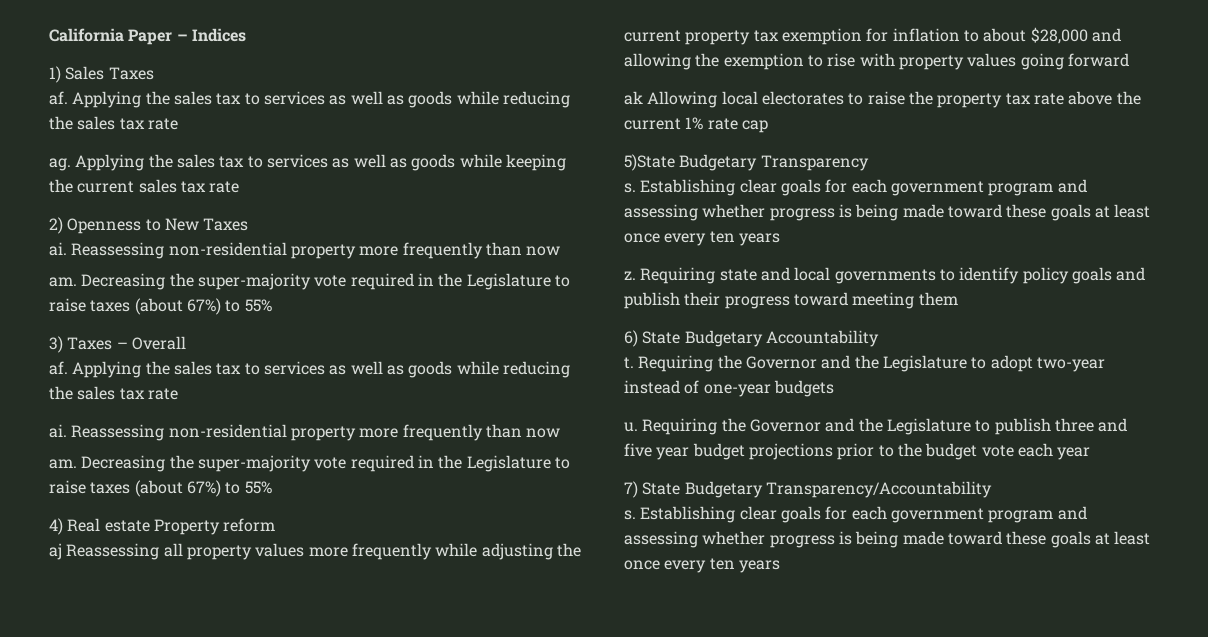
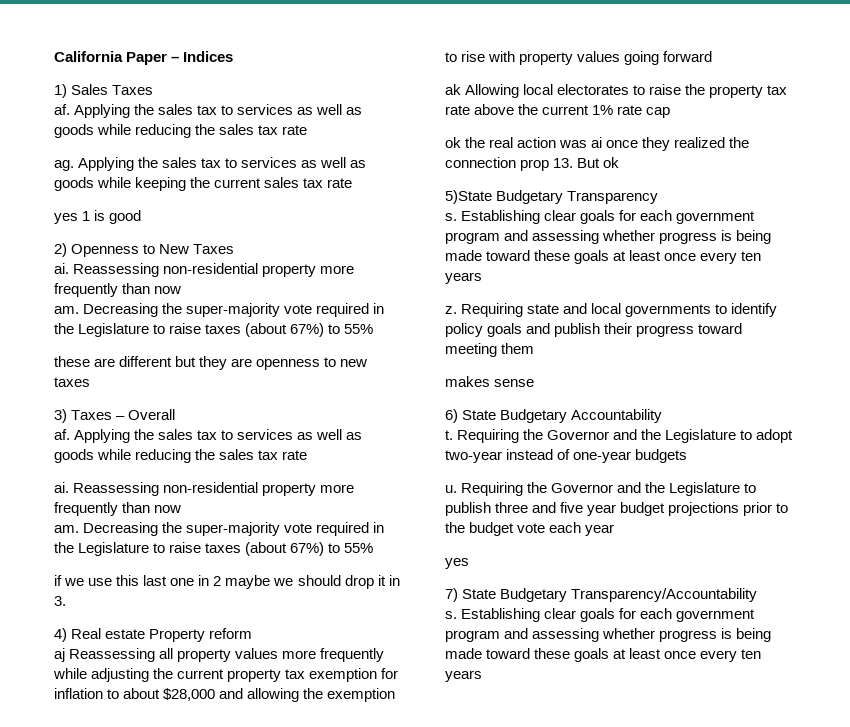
(240, 187) none -> [54,210,142,224] // yes 1 is good
(272, 305) none -> [54,356,368,370] [54,377,90,387] // these are different but they are openness to new taxes
(272, 487) none -> [54,575,400,589] [54,596,66,606] // if we use this last one in 2 maybe we should drop it in 3.
(768, 126) none -> [445,137,750,151] [445,157,620,171] // ok the real action was ai once they realized the connection prop 13. But ok
(958, 299) none -> [445,376,535,387] // makes sense
(1091, 453) none -> [445,558,469,569] // yes

